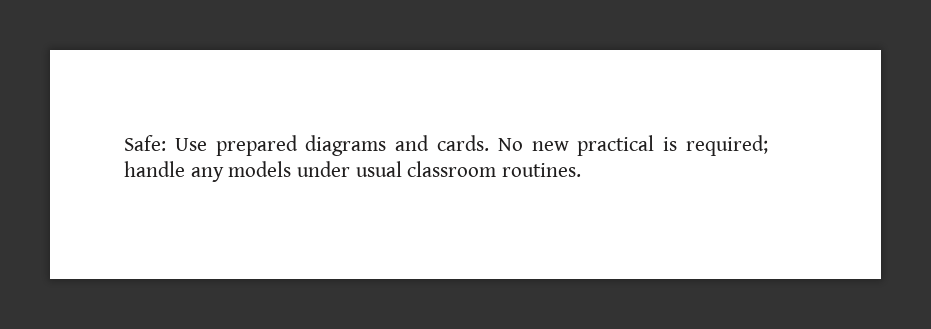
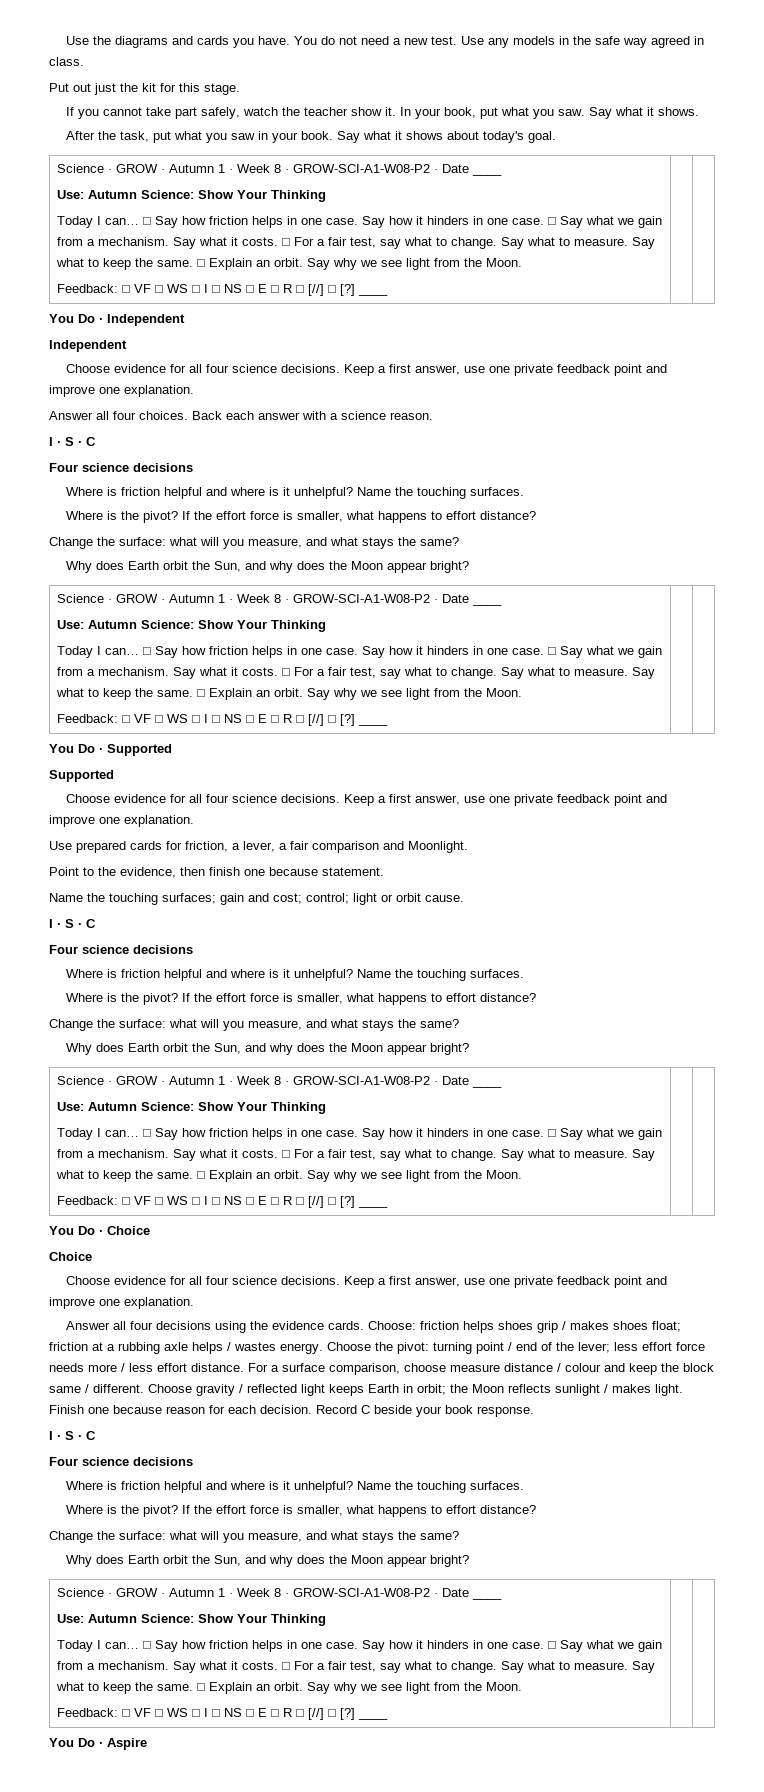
[124,135,768,156] [124,161,582,182] Safe: Use prepared diagrams and cards. No new practical is required; handle any models under usual classroom routines. -> [65,36,704,48] [49,57,84,66] [49,83,240,95] [65,107,699,119] [65,131,556,143] [56,164,469,173] [471,173,502,176] [56,190,326,202] [56,216,662,228] [56,237,655,249] [55,258,522,270] [56,284,388,296] [49,314,185,326] [49,340,127,352] [65,364,667,376] [49,385,194,397] [49,411,433,420] [49,437,96,446] [49,463,193,472] [65,487,524,499] [65,511,536,523] [49,537,459,549] [65,561,469,573] [56,594,469,603] [471,603,502,606] [56,620,326,632] [56,646,662,658] [56,667,655,679] [55,688,522,700] [56,714,388,726] [49,744,172,756] [49,770,114,782] [65,794,667,806] [49,815,194,827] [49,841,468,853] [49,867,384,878] [49,893,464,905] [49,919,96,928] [49,945,193,954] [65,969,524,981] [65,993,536,1005] [49,1019,459,1031] [65,1043,469,1055] [56,1076,469,1085] [471,1085,502,1088] [56,1102,326,1114] [56,1128,662,1140] [56,1149,655,1161] [55,1170,522,1182] [56,1196,388,1208] [49,1226,150,1235] [49,1252,92,1261] [65,1276,667,1288] [49,1297,194,1309] [65,1321,681,1333] [49,1342,705,1354] [49,1363,714,1375] [49,1384,683,1396] [49,1405,534,1417] [49,1431,96,1440] [49,1457,193,1466] [65,1481,524,1493] [65,1505,536,1517] [49,1531,459,1543] [65,1555,469,1567] [56,1588,469,1597] [471,1597,502,1600] [56,1614,326,1626] [56,1640,662,1652] [56,1661,655,1673] [55,1682,522,1694] [56,1708,388,1720] [49,1738,147,1750] Use the diagrams and cards you have. You do not need a new test. Use any models in the safe way agreed in class. // Put out just the kit for this stage. // If you cannot take part safely, watch the teacher show it. In your book, put what you saw. Say what it shows. // After the task, put what you saw in your book. Say what it shows about today's goal. // Science · GROW · Autumn 1 · Week 8 · GROW-SCI-A1-W08-P2 · Date ____ // Use: Autumn Science: Show Your Thinking // Today I can… □ Say how friction helps in one case. Say how it hinders in one case. □ Say what we gain from a mechanism. Say what it costs. □ For a fair test, say what to change. Say what to measure. Say what to keep the same. □ Explain an orbit. Say why we see light from the Moon. // Feedback: □ VF □ WS □ I □ NS □ E □ R □ [//] □ [?] ____ | | // You Do · Independent // Independent // Choose evidence for all four science decisions. Keep a first answer, use one private feedback point and improve one explanation. // Answer all four choices. Back each answer with a science reason. // I · S · C // Four science decisions // Where is friction helpful and where is it unhelpful? Name the touching surfaces. // Where is the pivot? If the effort force is smaller, what happens to effort distance? // Change the surface: what will you measure, and what stays the same? // Why does Earth orbit the Sun, and why does the Moon appear bright? // Science · GROW · Autumn 1 · Week 8 · GROW-SCI-A1-W08-P2 · Date ____ // Use: Autumn Science: Show Your Thinking // Today I can… □ Say how friction helps in one case. Say how it hinders in one case. □ Say what we gain from a mechanism. Say what it costs. □ For a fair test, say what to change. Say what to measure. Say what to keep the same. □ Explain an orbit. Say why we see light from the Moon. // Feedback: □ VF □ WS □ I □ NS □ E □ R □ [//] □ [?] ____ | | // You Do · Supported // Supported // Choose evidence for all four science decisions. Keep a first answer, use one private feedback point and improve one explanation. // Use prepared cards for friction, a lever, a fair comparison and Moonlight. // Point to the evidence, then finish one because statement. // Name the touching surfaces; gain and cost; control; light or orbit cause. // I · S · C // Four science decisions // Where is friction helpful and where is it unhelpful? Name the touching surfaces. // Where is the pivot? If the effort force is smaller, what happens to effort distance? // Change the surface: what will you measure, and what stays the same? // Why does Earth orbit the Sun, and why does the Moon appear bright? // Science · GROW · Autumn 1 · Week 8 · GROW-SCI-A1-W08-P2 · Date ____ // Use: Autumn Science: Show Your Thinking // Today I can… □ Say how friction helps in one case. Say how it hinders in one case. □ Say what we gain from a mechanism. Say what it costs. □ For a fair test, say what to change. Say what to measure. Say what to keep the same. □ Explain an orbit. Say why we see light from the Moon. // Feedback: □ VF □ WS □ I □ NS □ E □ R □ [//] □ [?] ____ | | // You Do · Choice // Choice // Choose evidence for all four science decisions. Keep a first answer, use one private feedback point and improve one explanation. // Answer all four decisions using the evidence cards. Choose: friction helps shoes grip / makes shoes float; friction at a rubbing axle helps / wastes energy. Choose the pivot: turning point / end of the lever; less effort force needs more / less effort distance. For a surface comparison, choose measure distance / colour and keep the block same / different. Choose gravity / reflected light keeps Earth in orbit; the Moon reflects sunlight / makes light. Finish one because reason for each decision. Record C beside your book response. // I · S · C // Four science decisions // Where is friction helpful and where is it unhelpful? Name the touching surfaces. // Where is the pivot? If the effort force is smaller, what happens to effort distance? // Change the surface: what will you measure, and what stays the same? // Why does Earth orbit the Sun, and why does the Moon appear bright? // Science · GROW · Autumn 1 · Week 8 · GROW-SCI-A1-W08-P2 · Date ____ // Use: Autumn Science: Show Your Thinking // Today I can… □ Say how friction helps in one case. Say how it hinders in one case. □ Say what we gain from a mechanism. Say what it costs. □ For a fair test, say what to change. Say what to measure. Say what to keep the same. □ Explain an orbit. Say why we see light from the Moon. // Feedback: □ VF □ WS □ I □ NS □ E □ R □ [//] □ [?] ____ | | // You Do · Aspire

